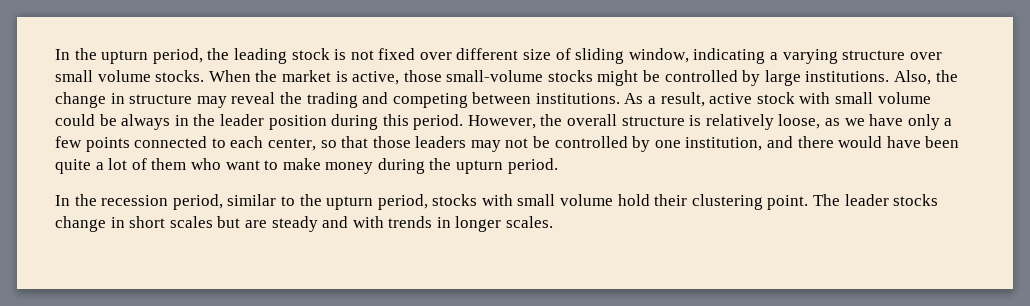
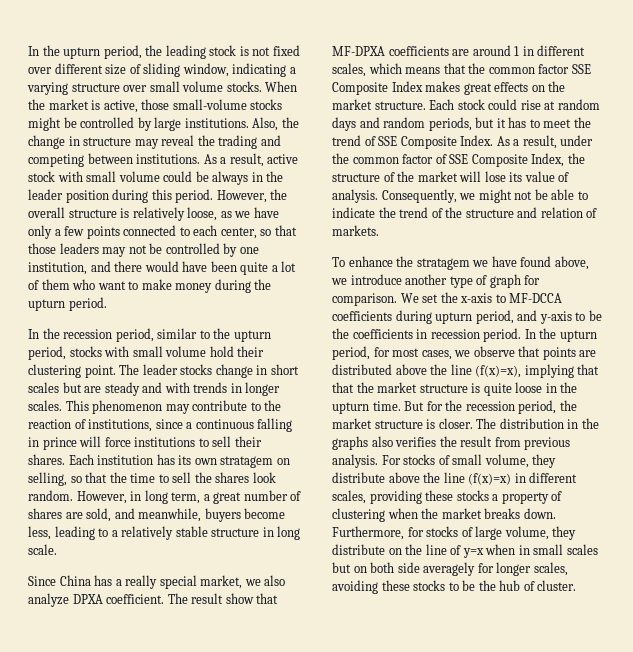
(554, 222) none -> [65,400,282,414] [28,418,293,432] [28,436,262,450] [28,454,290,468] [28,472,276,486] [28,490,302,504] [28,508,286,522] [28,526,301,540] [28,544,57,555] [28,575,286,589] [28,593,279,607] [332,45,586,56] [332,63,591,77] [332,81,566,95] [332,99,600,110] [332,117,591,131] [332,135,594,149] [332,153,585,167] [332,171,570,182] [332,189,588,203] [332,207,598,218] [332,225,379,236] [332,256,589,270] [331,274,541,288] [332,292,563,306] [332,310,602,324] [332,328,597,342] [332,346,597,360] [332,364,600,378] [332,382,578,396] [332,400,577,414] [332,418,599,429] [332,436,571,450] [332,454,557,468] [332,472,578,485] [332,490,563,504] [332,508,556,522] [332,526,577,540] [332,544,598,558] [332,562,568,576] [332,580,577,594] This phenomenon may contribute to the reaction of institutions, since a continuous falling in prince will force institutions to sell their shares. Each institution has its own stratagem on selling, so that the time to sell the shares look random. However, in long term, a great number of shares are sold, and meanwhile, buyers become less, leading to a relatively stable structure in long scale. // Since China has a really special market, we also analyze DPXA coefficient. The result show that MF-DPXA coefficients are around 1 in different scales, which means that the common factor SSE Composite Index makes great effects on the market structure. Each stock could rise at random days and random periods, but it has to meet the trend of SSE Composite Index. As a result, under the common factor of SSE Composite Index, the structure of the market will lose its value of analysis. Consequently, we might not be able to indicate the trend of the structure and relation of markets. // To enhance the stratagem we have found above, we introduce another type of graph for comparison. We set the x-axis to MF-DCCA coefficients during upturn period, and y-axis to be the coefficients in recession period. In the upturn period, for most cases, we observe that points are distributed above the line (f(x)=x), implying that that the market structure is quite loose in the upturn time. But for the recession period, the market structure is closer. The distribution in the graphs also verifies the result from previous analysis. For stocks of small volume, they distribute above the line (f(x)=x) in different scales, providing these stocks a property of clustering when the market breaks down. Furthermore, for stocks of large volume, they distribute on the line of y=x when in small scales but on both side averagely for longer scales, avoiding these stocks to be the hub of cluster.

